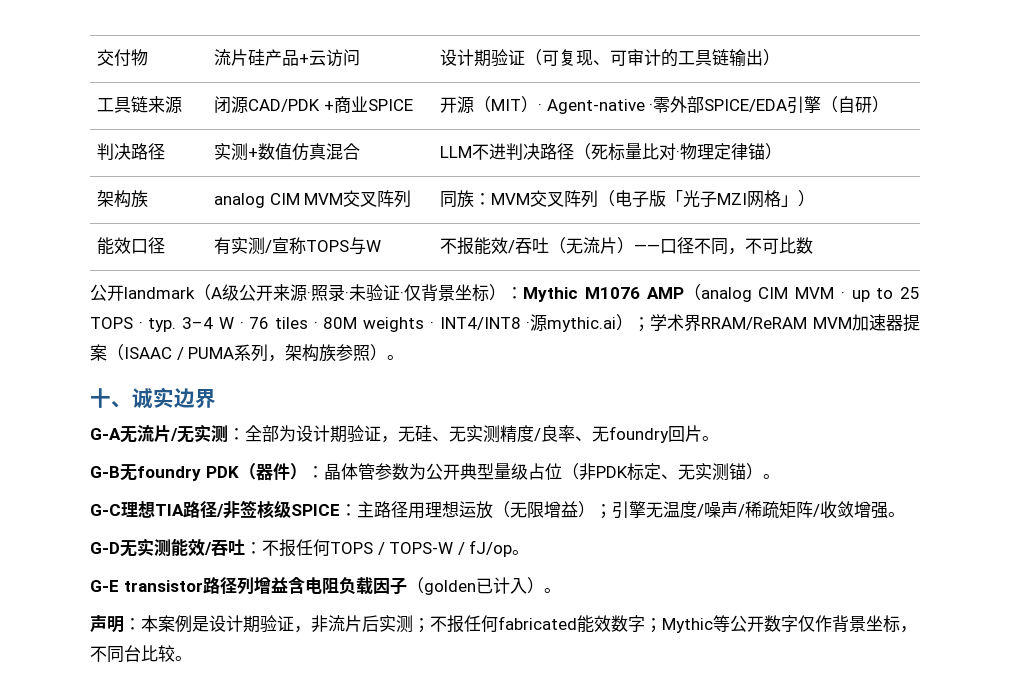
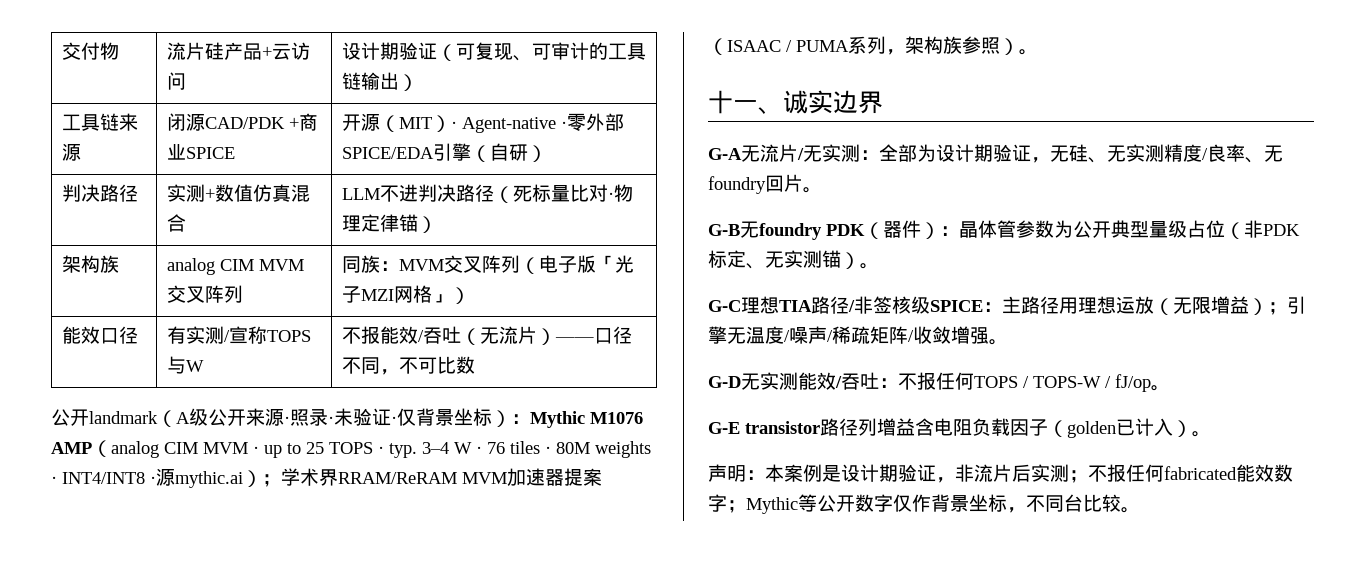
(111, 398) none -> [733,100,758,111] 一

